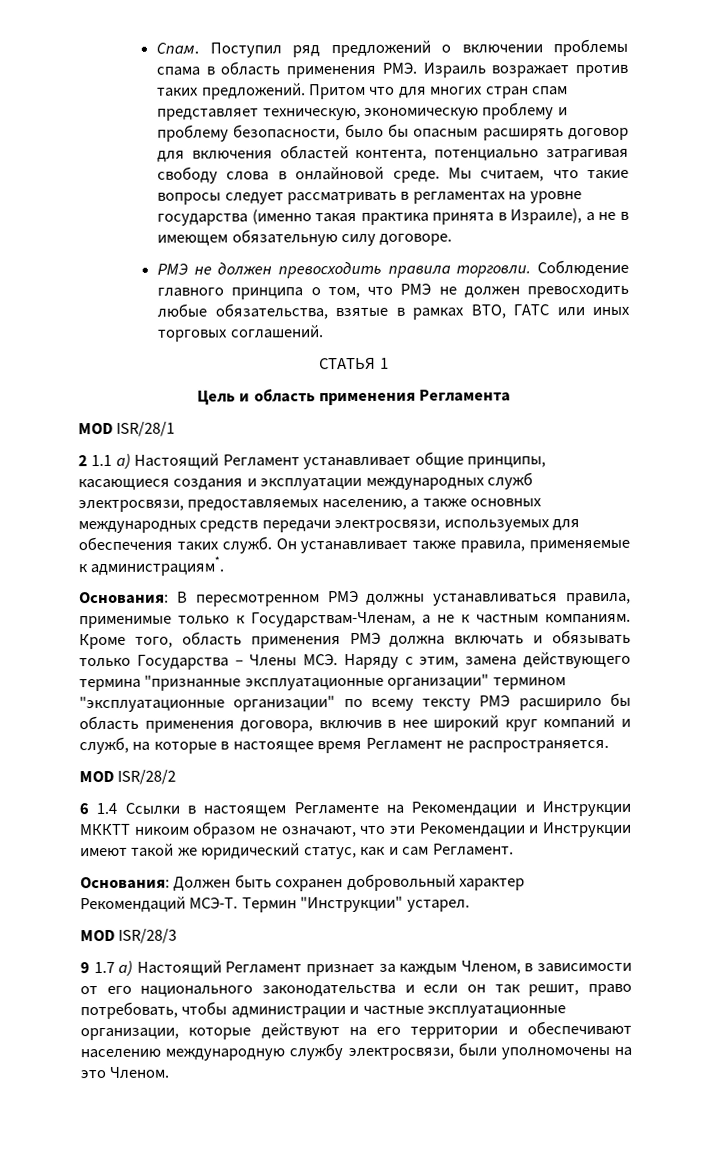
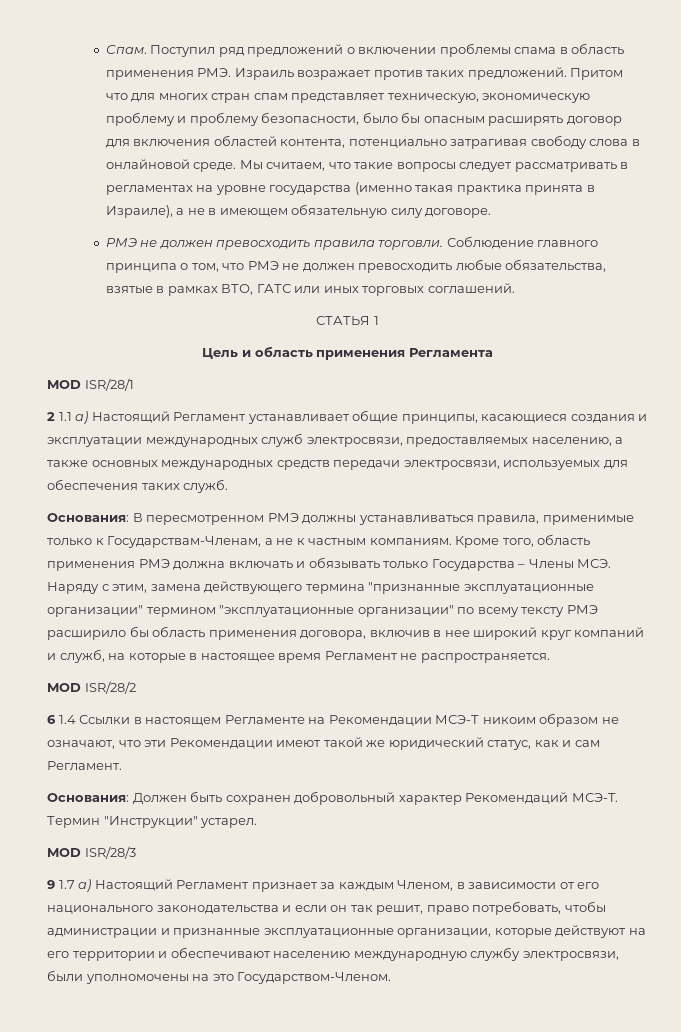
[275,538,631,554] [78,556,225,577] Он устанавливает также правила, применяемые к администрациям*. -> (229, 486) none
[524,800,631,817] [79,823,131,836] и Инструкции МККТТ -> [435,715,480,724] МСЭ-Т
[528,821,632,838] и Инструкции -> (273, 743) none
[362,1005,424,1015] частные -> [173,928,261,938] признанные
[109,1066,170,1079] Членом. -> [237,972,392,984] Государством-Членом.

